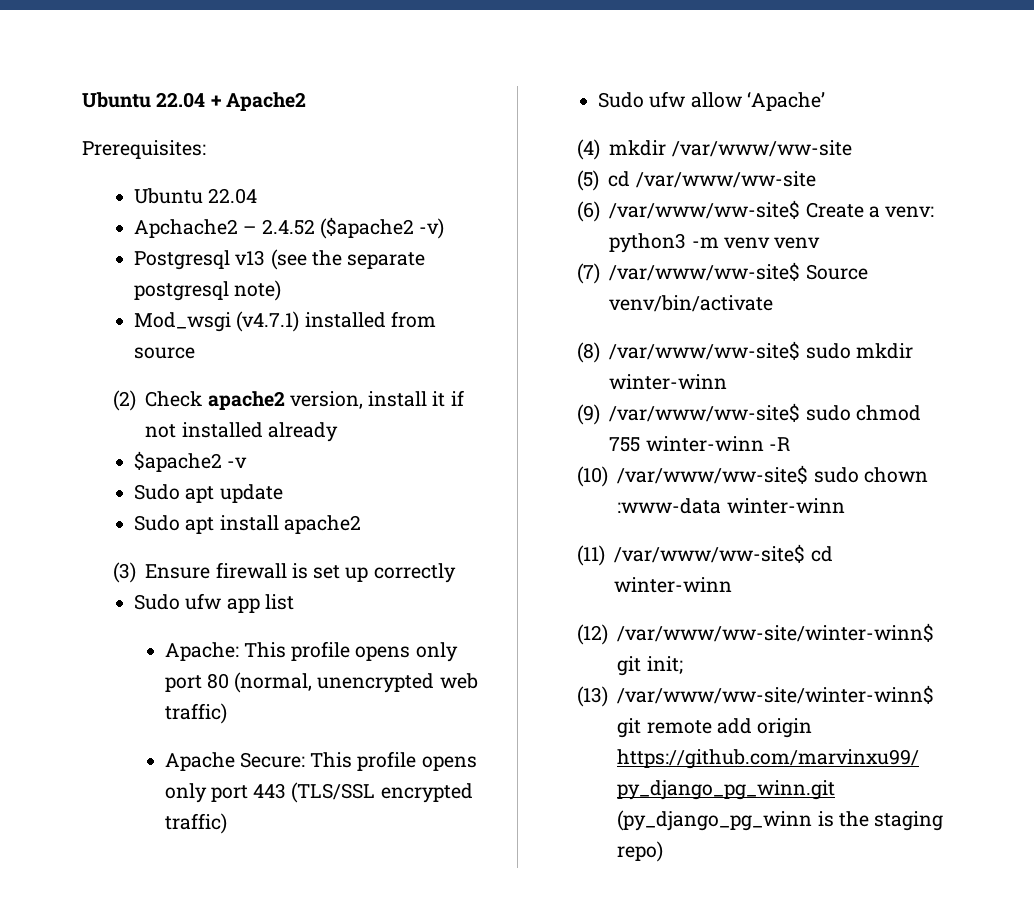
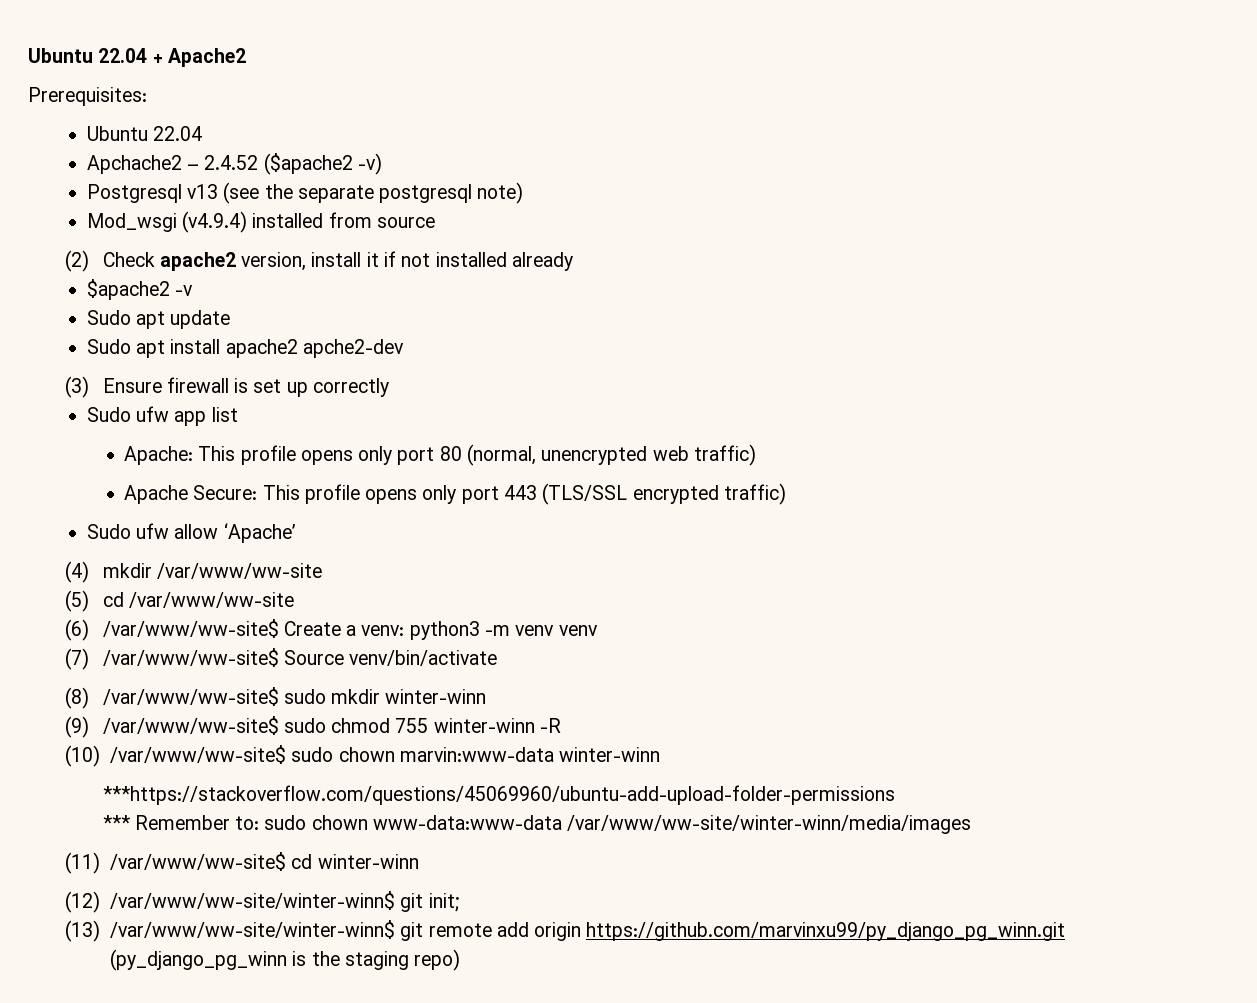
[236,311,300,332] (v4.7.1) -> [182,211,248,233] (v4.9.4)
(361, 524) none -> [302,339,404,358] apche2-dev
[617,498,845,514] :www-data winter-winn -> [399,747,661,762] [102,785,895,805] [102,815,972,834] marvin:www-data winter-winn // ***https://stackoverflow.com/questions/45069960/ubuntu-add-upload-folder-permissions // *** Remember to: sudo chown www-data:www-data /var/www/ww-site/winter-winn/media/images

